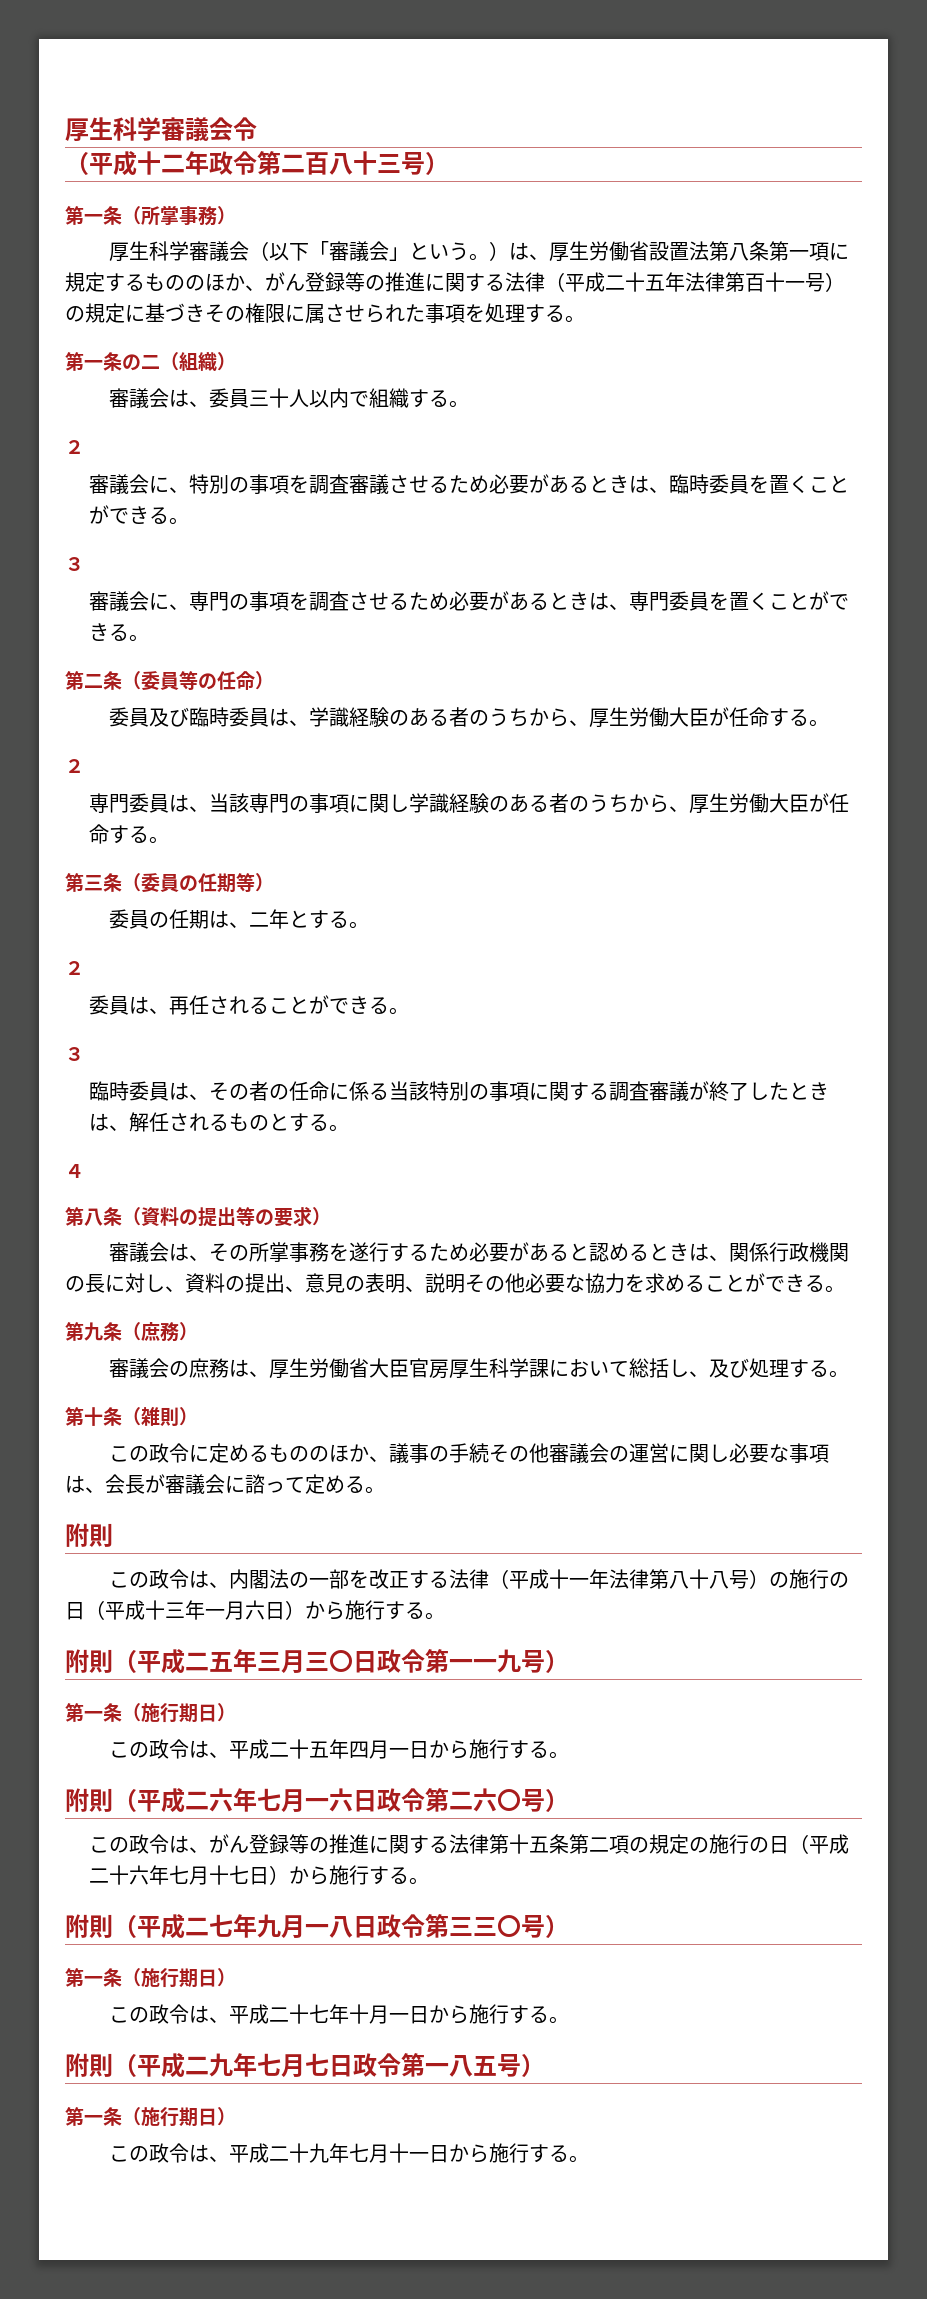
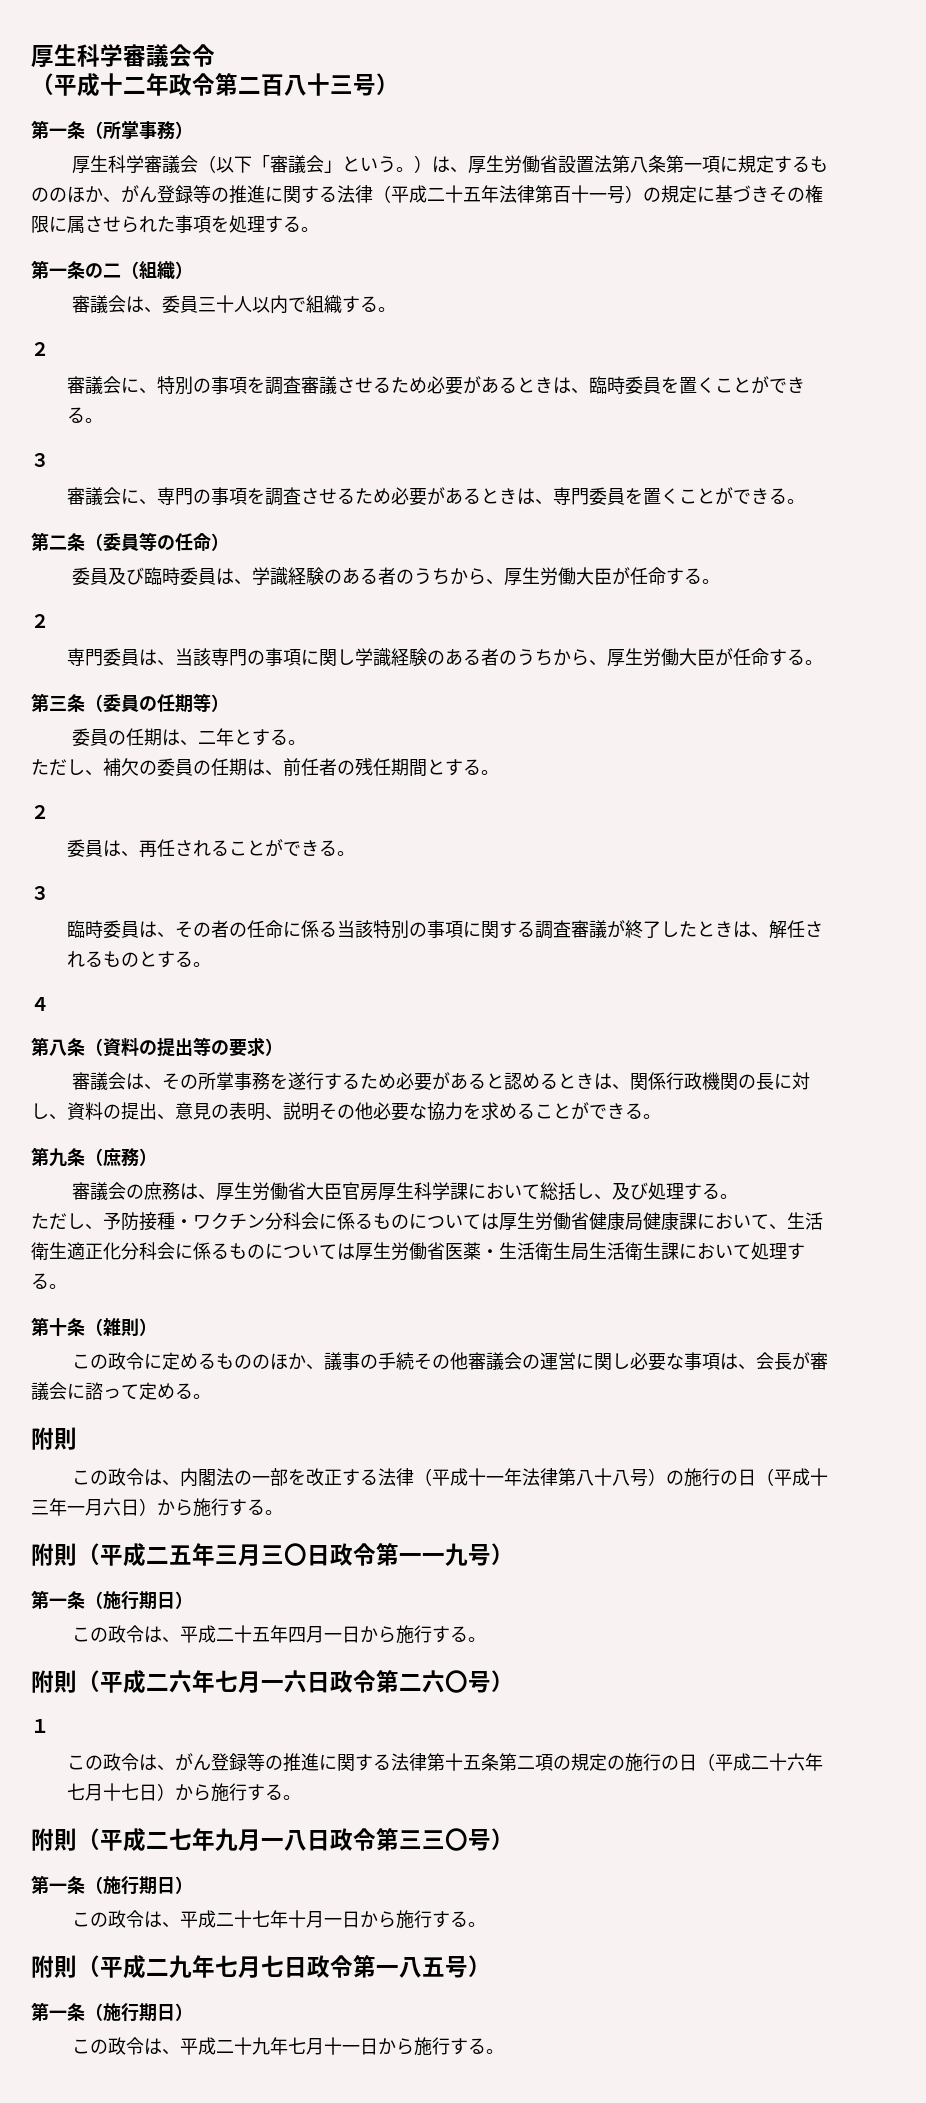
(369, 925) none -> [31,758,499,777] // ただし、補欠の委員の任期は、前任者の残任期間とする。
(849, 1374) none -> [31,1212,823,1231] [31,1242,805,1261] [31,1273,67,1289] // ただし、予防接種・ワクチン分科会に係るものについては厚生労働省健康局健康課において、生活衛生適正化分科会に係るものについては厚生労働省医薬・生活衛生局生活衛生課において処理する。
(569, 1800) none -> [31,1719,49,1733] // １

